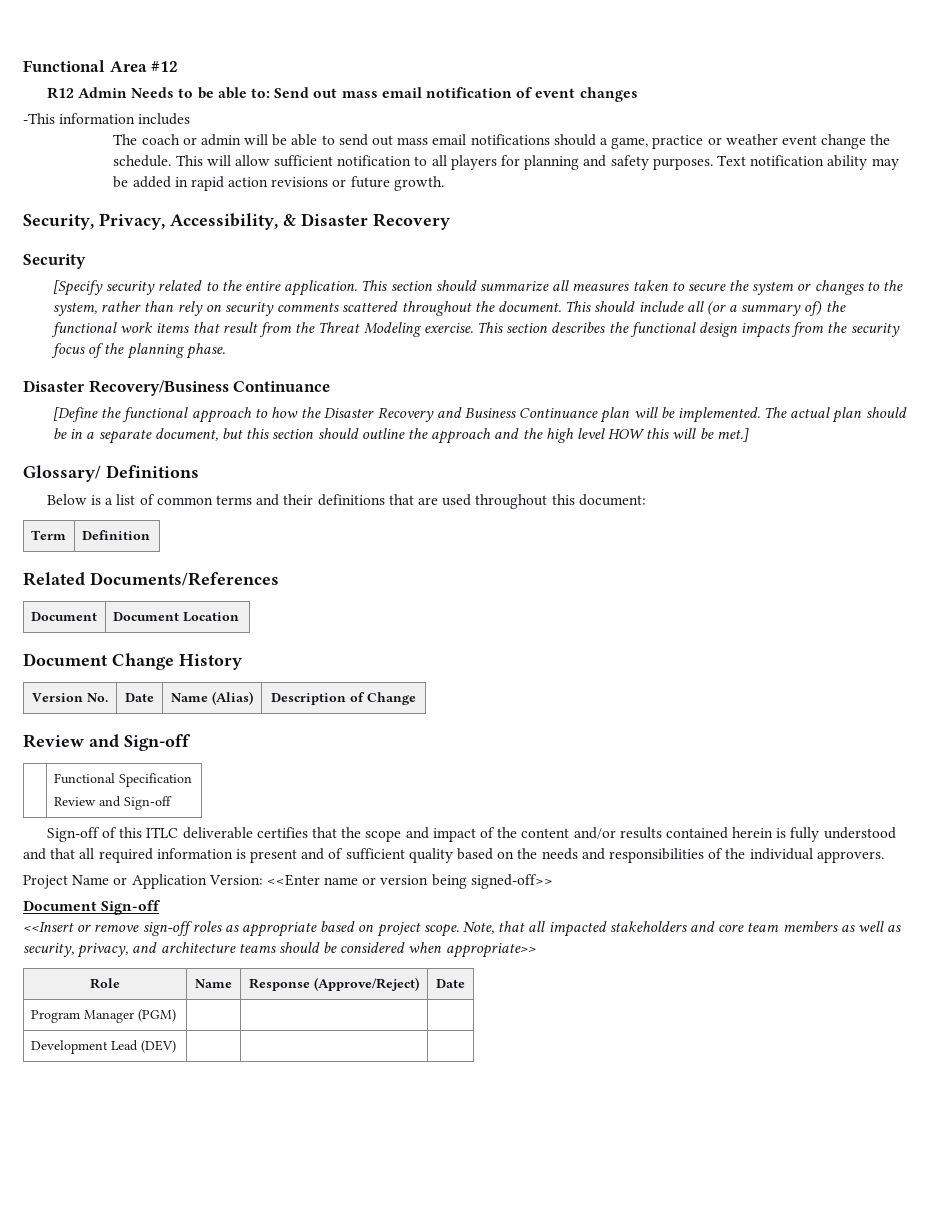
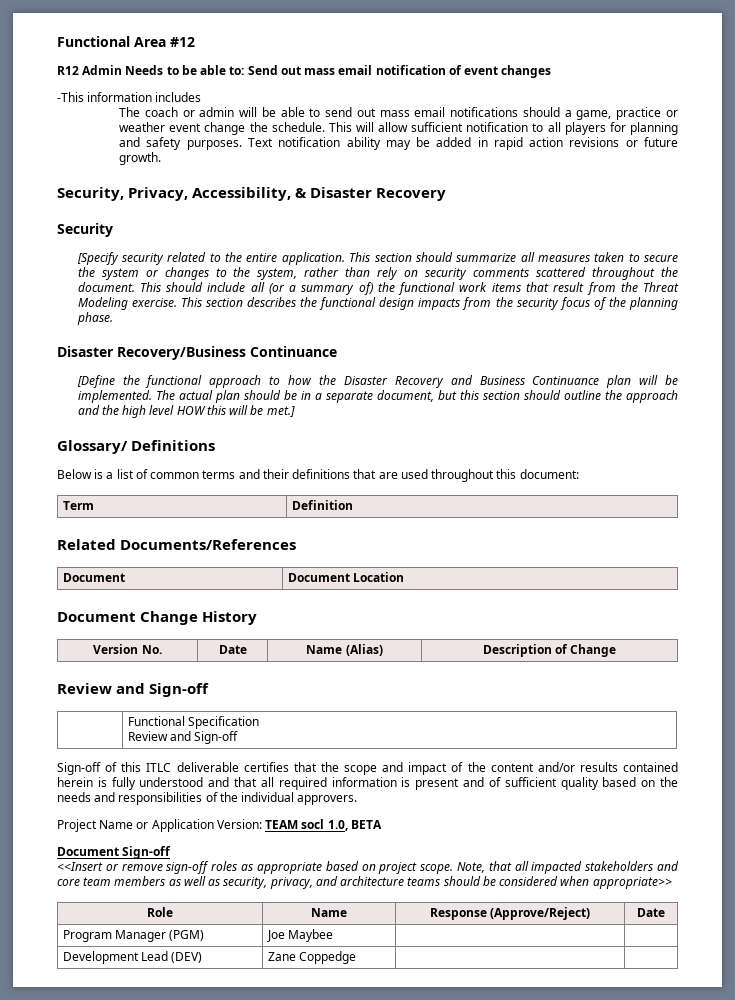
[266,874,553,889] <<Enter name or version being signed-off>> -> [265,819,382,831] TEAM socl 1.0, BETA
(176, 1015) none -> [266,929,333,942] Joe Maybee
(176, 1046) none -> [267,951,356,964] Zane Coppedge

